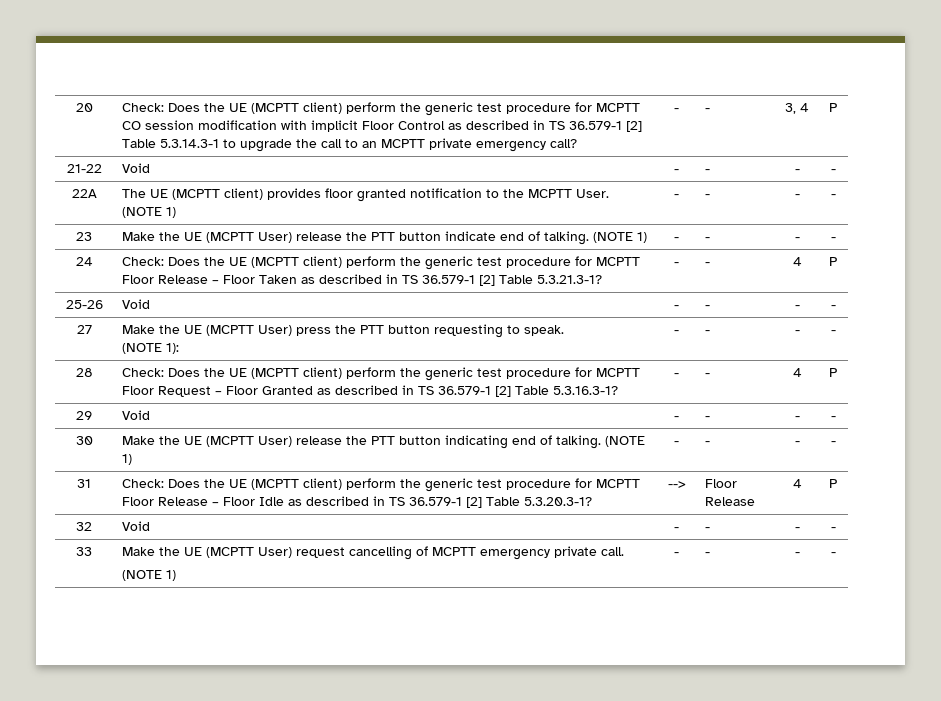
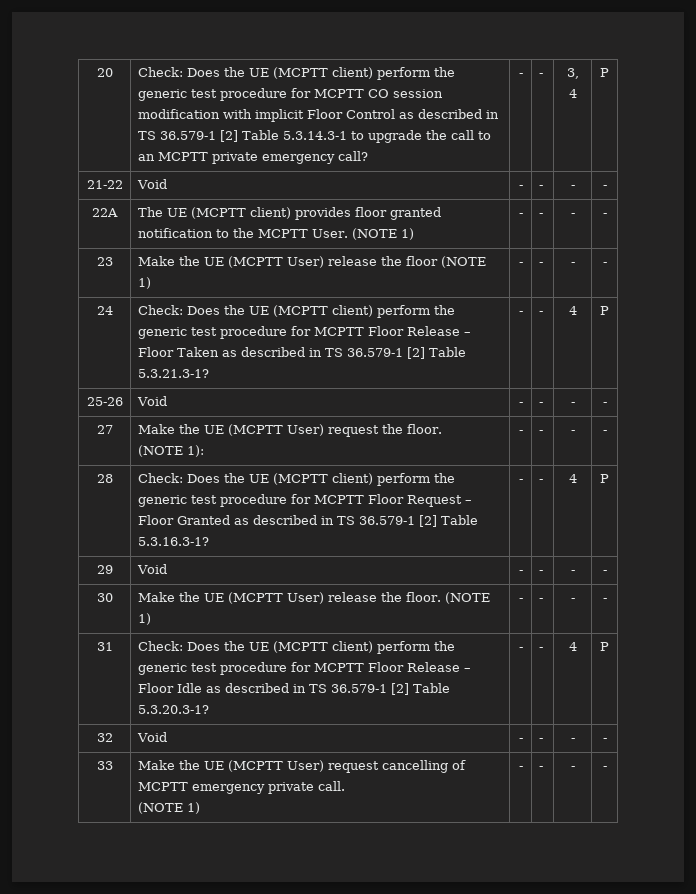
[370,231,589,245] PTT button indicate end of talking. -> [405,256,438,266] floor
[295,324,564,338] press the PTT button requesting to speak. -> [327,424,442,437] request the floor.
[370,435,601,449] PTT button indicating end of talking. -> [405,592,441,602] floor.
[667,481,686,488] [704,479,737,488] [704,497,755,506] --> | Floor Release -> [518,647,523,651] [538,647,543,651] - | -

